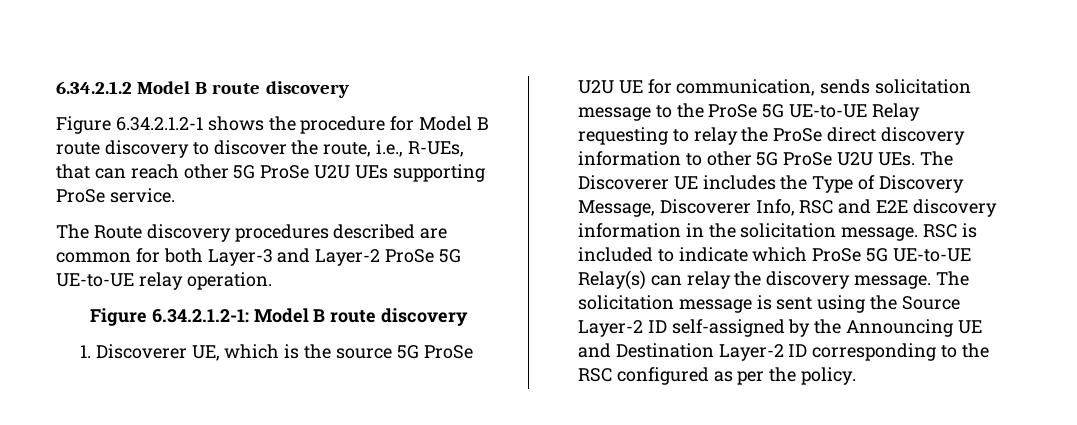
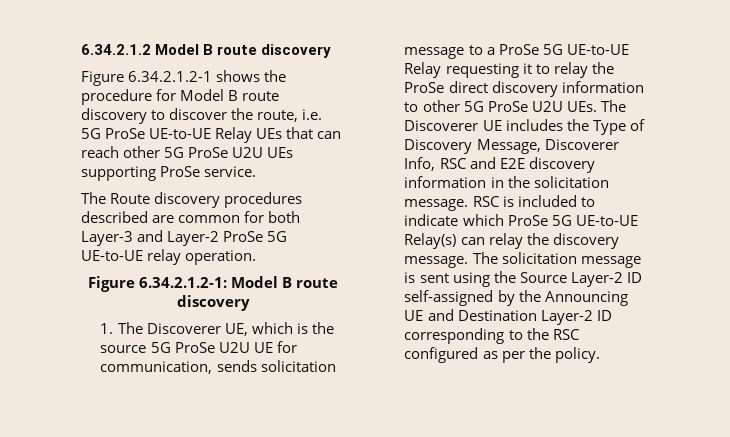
[376,140,465,157] i.e., R-UEs, -> [302,109,323,120] [81,127,283,143] i.e. 5G ProSe UE-to-UE Relay UEs
(91, 351) none -> [117,322,143,334] The
[676,103,704,118] the -> [486,47,495,55] a
(668, 136) none -> [522,63,532,74] it

